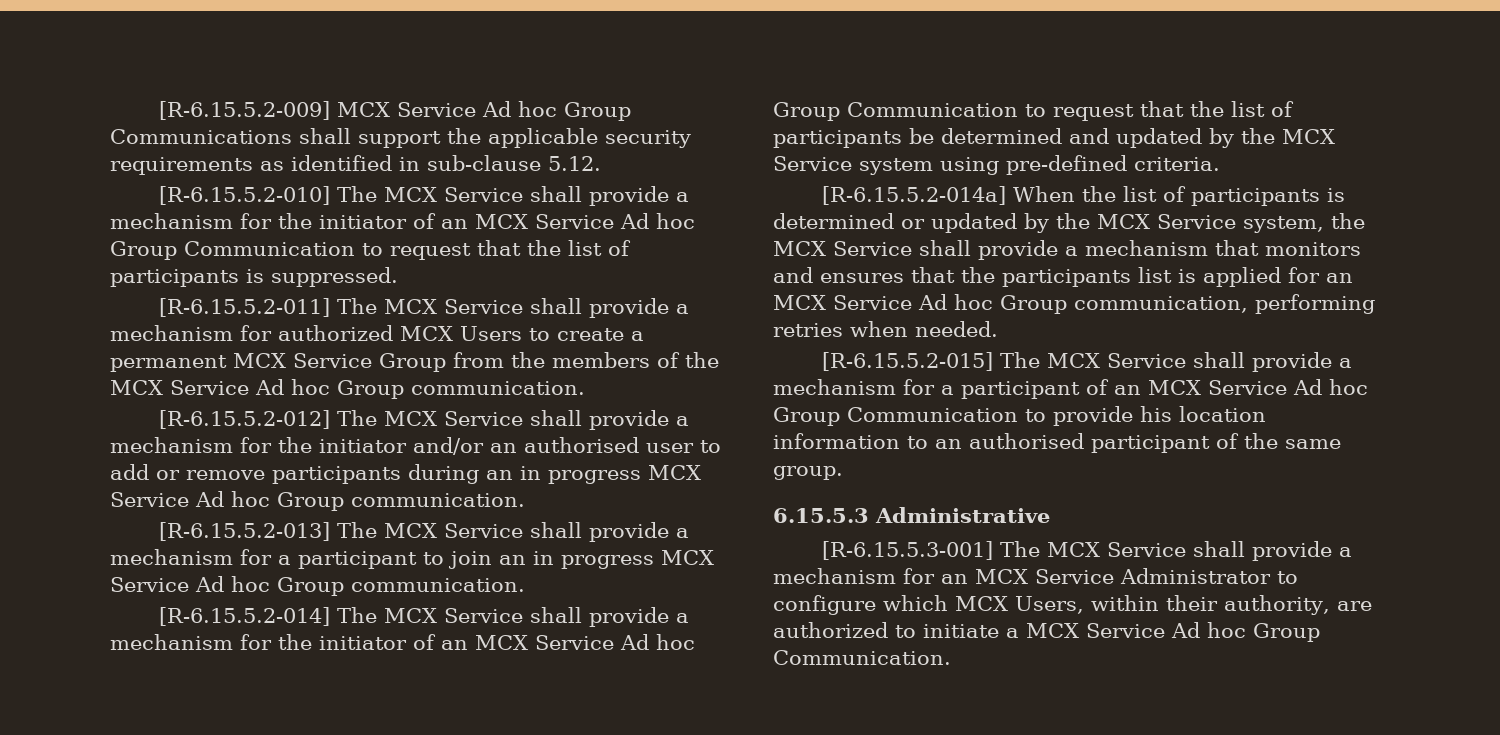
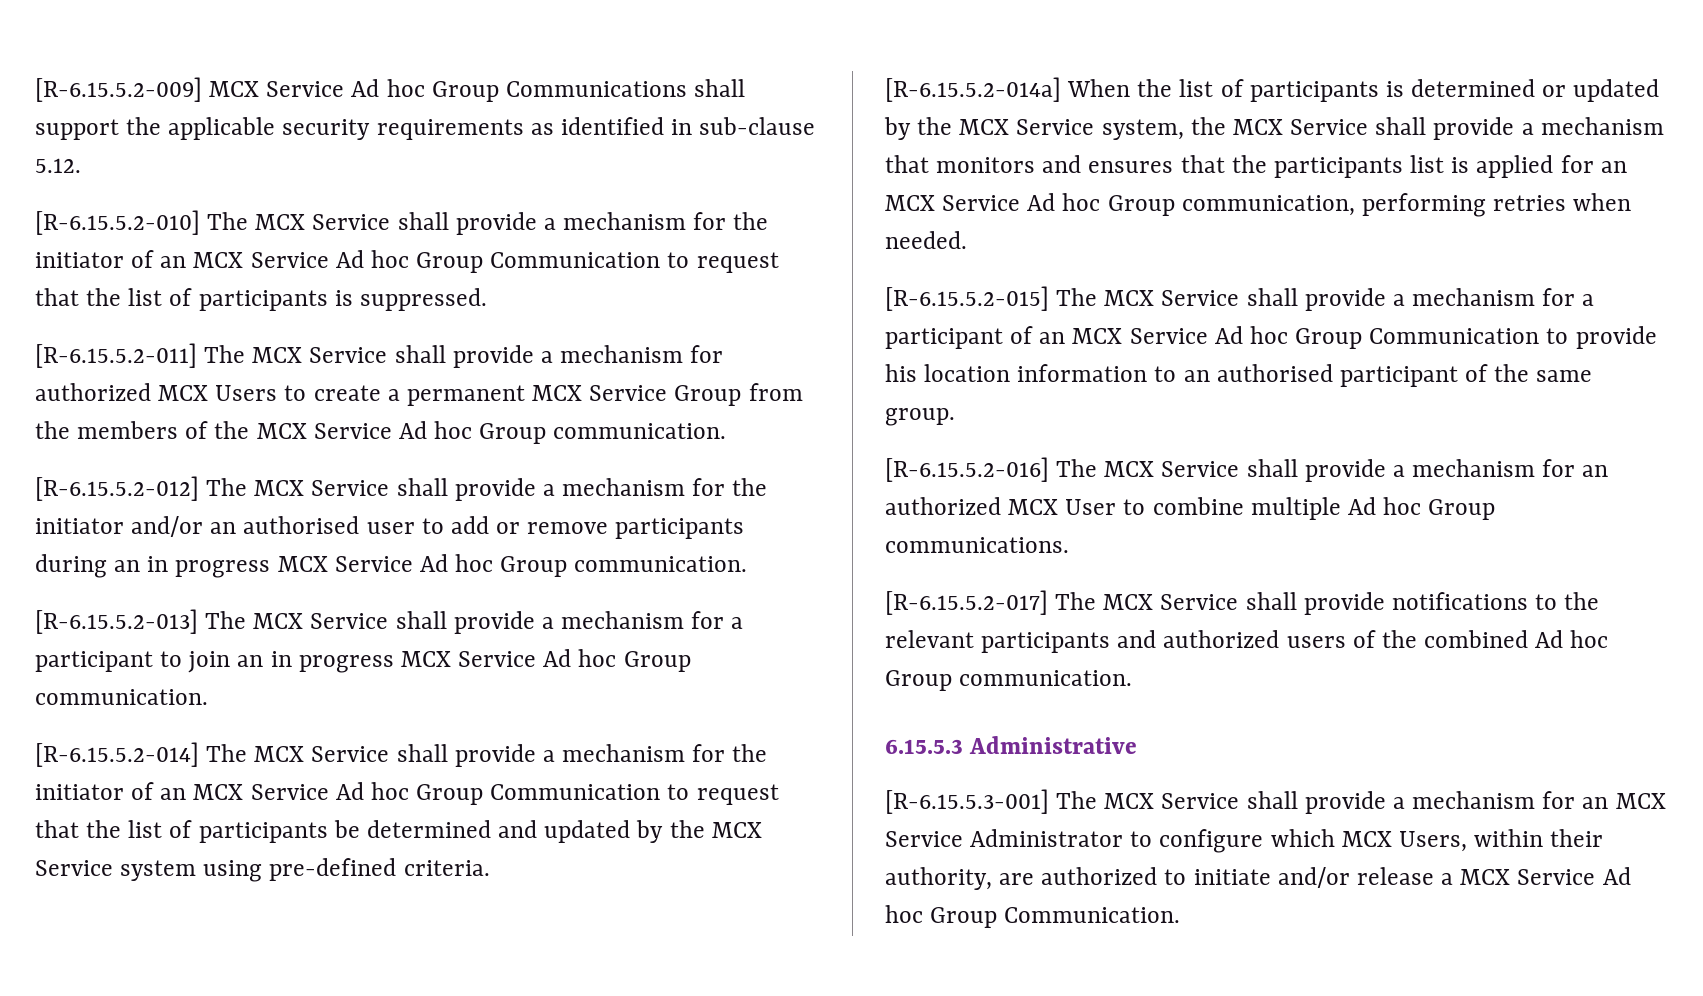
(843, 473) none -> [885,457,1609,482] [885,497,1496,520] [885,537,1069,553] [885,590,1600,615] [885,630,1609,653] [885,670,1133,691] // [R-6.15.5.2-016] The MCX Service shall provide a mechanism for an authorized MCX User to combine multiple Ad hoc Group communications. // [R-6.15.5.2-017] The MCX Service shall provide notifications to the relevant participants and authorized users of the combined Ad hoc Group communication.
(999, 631) none -> [1277,867,1434,888] and/or release

